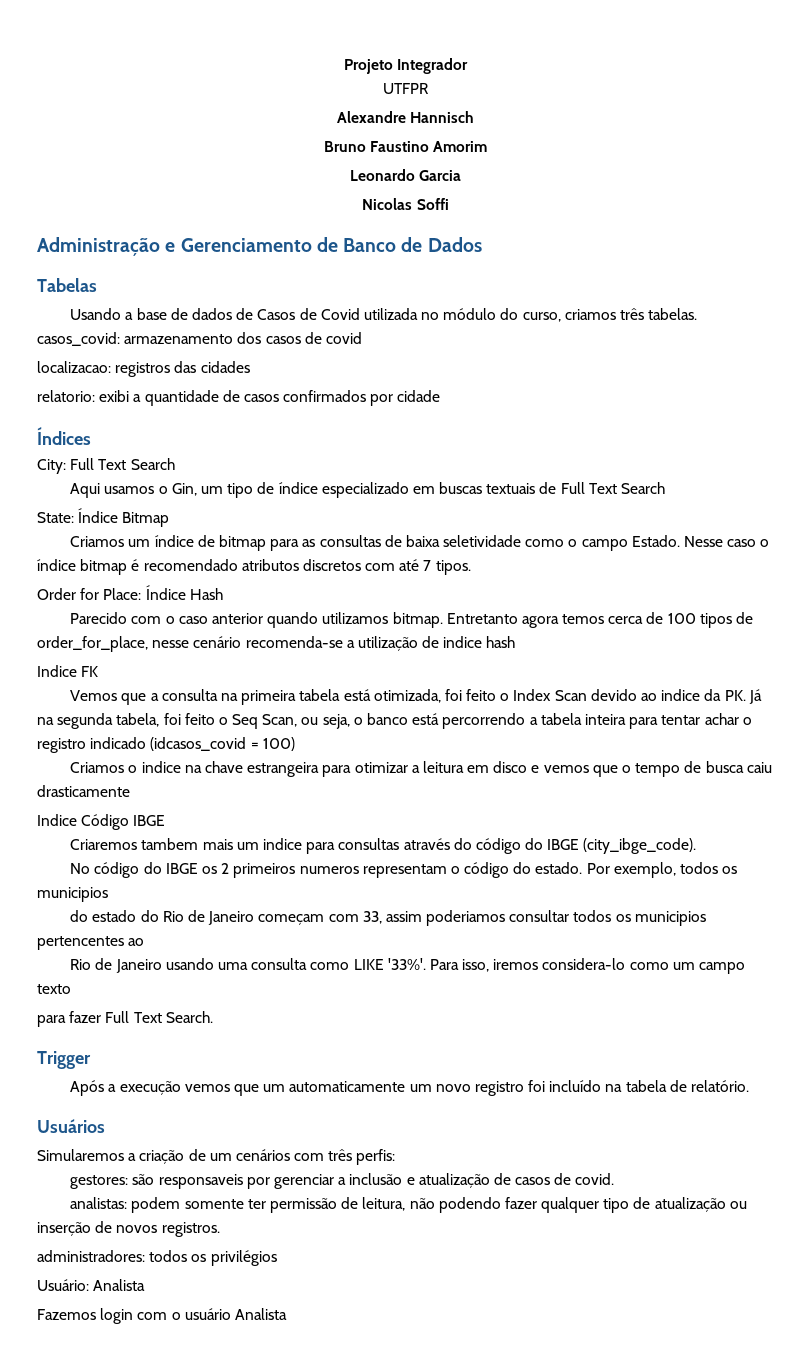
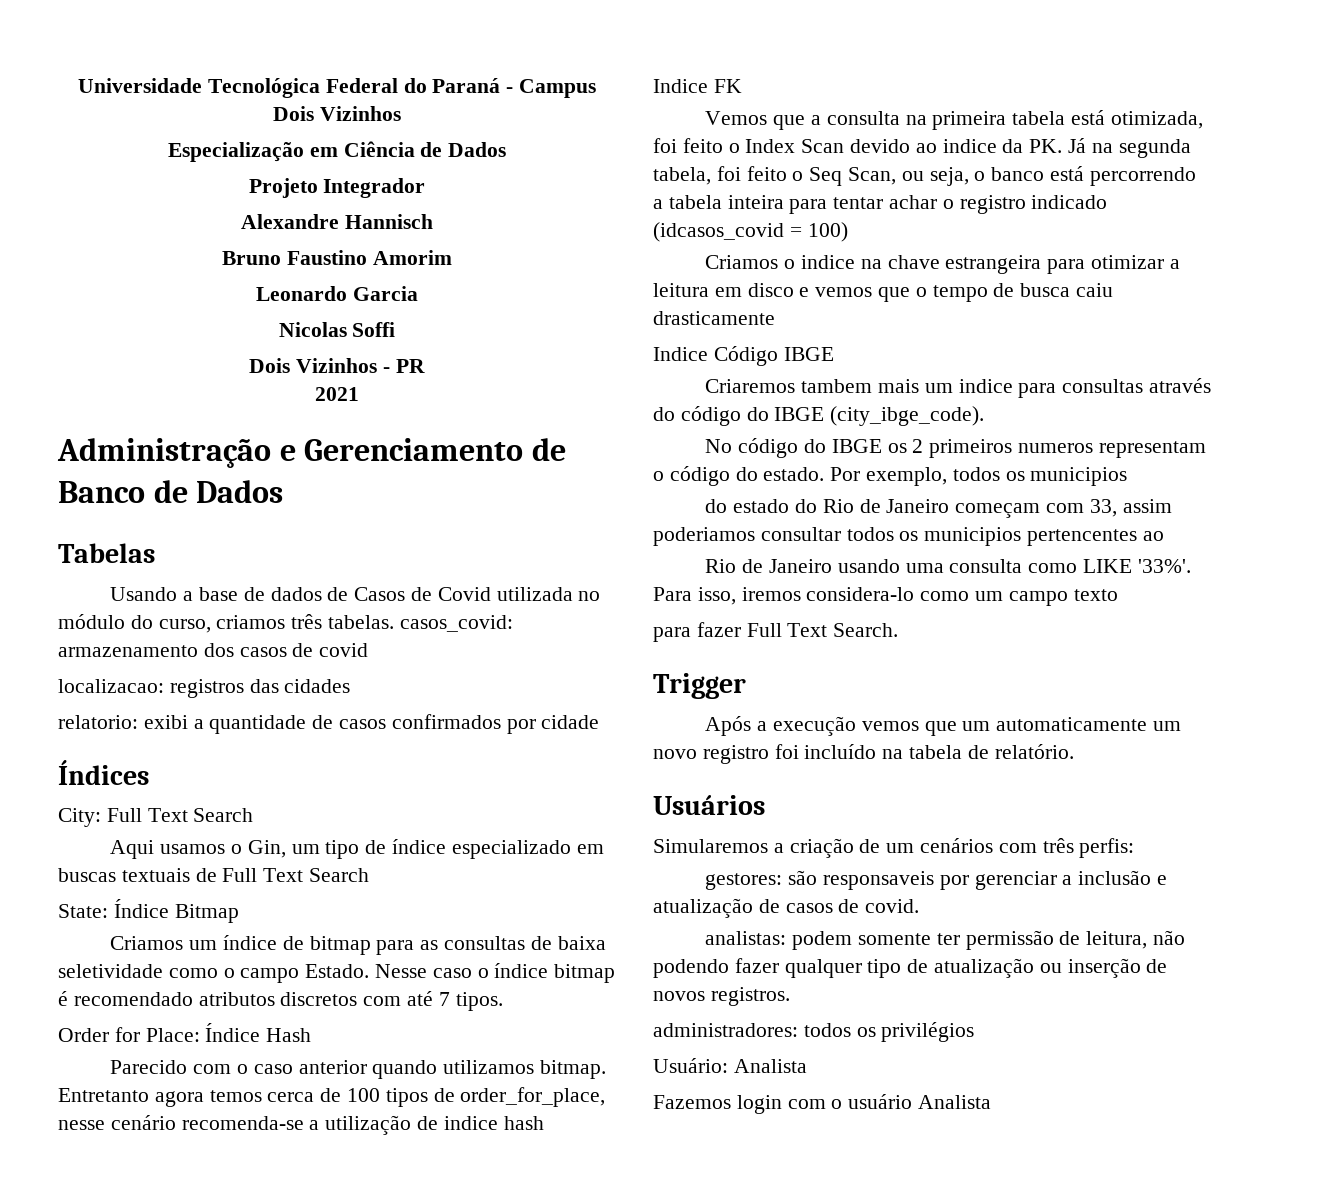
(343, 66) none -> [78,78,596,98] [273,106,401,121] [167,141,507,162] Universidade Tecnológica Federal do Paraná - Campus Dois Vizinhos // Especialização em Ciência de Dados //
[383,83,429,94] // UTFPR -> (426, 188) none
(449, 204) none -> [249,358,425,373] [315,387,359,401] // Dois Vizinhos - PR // 2021

